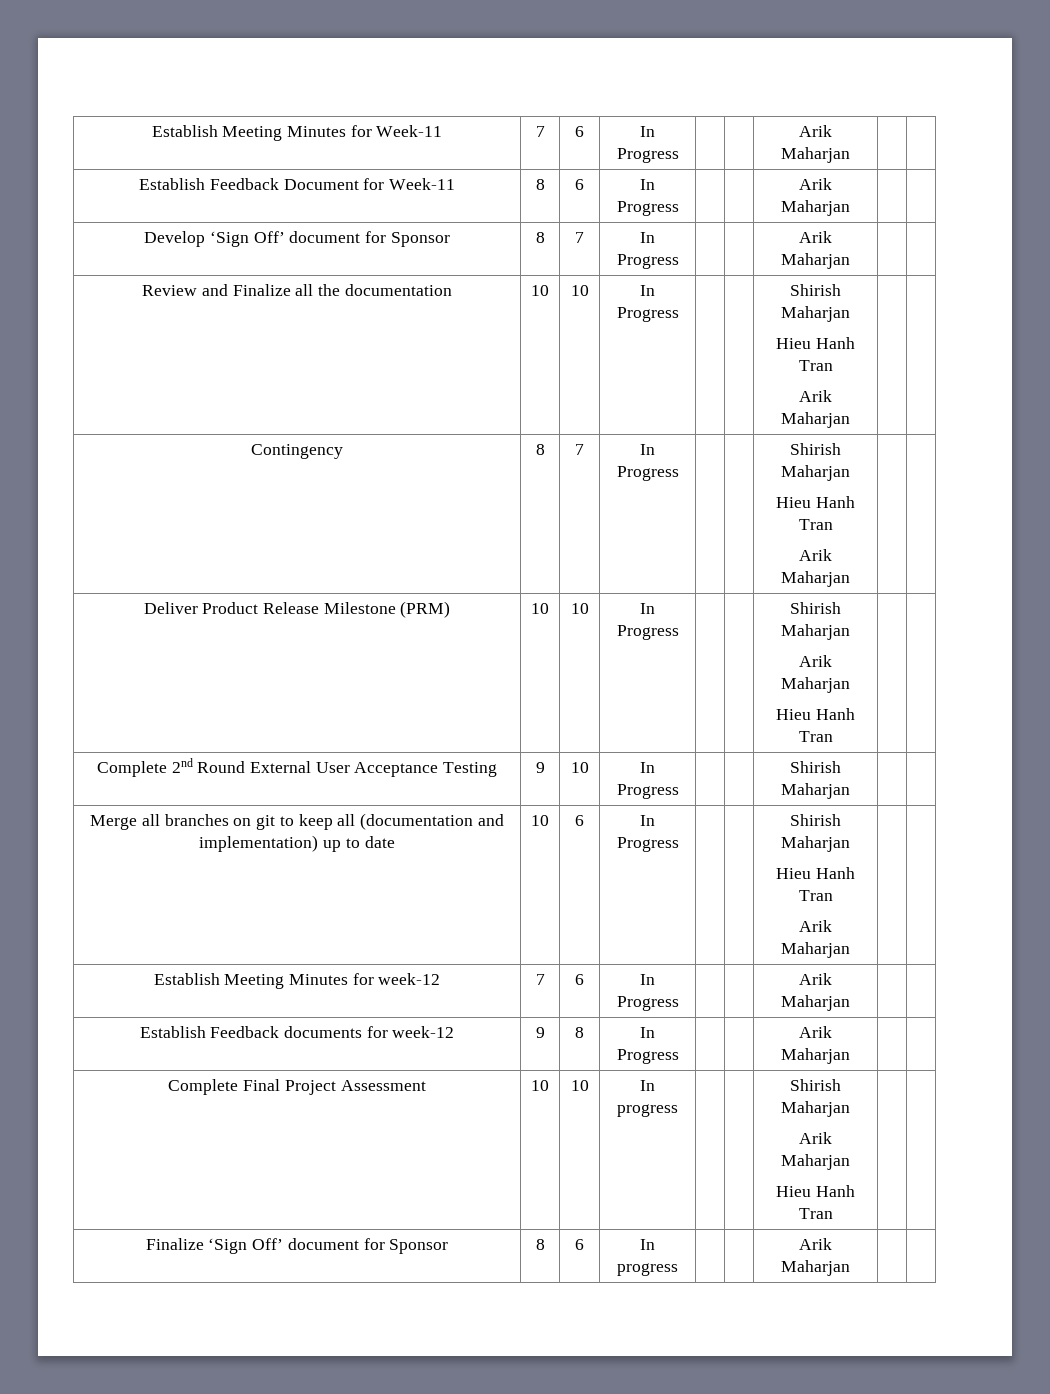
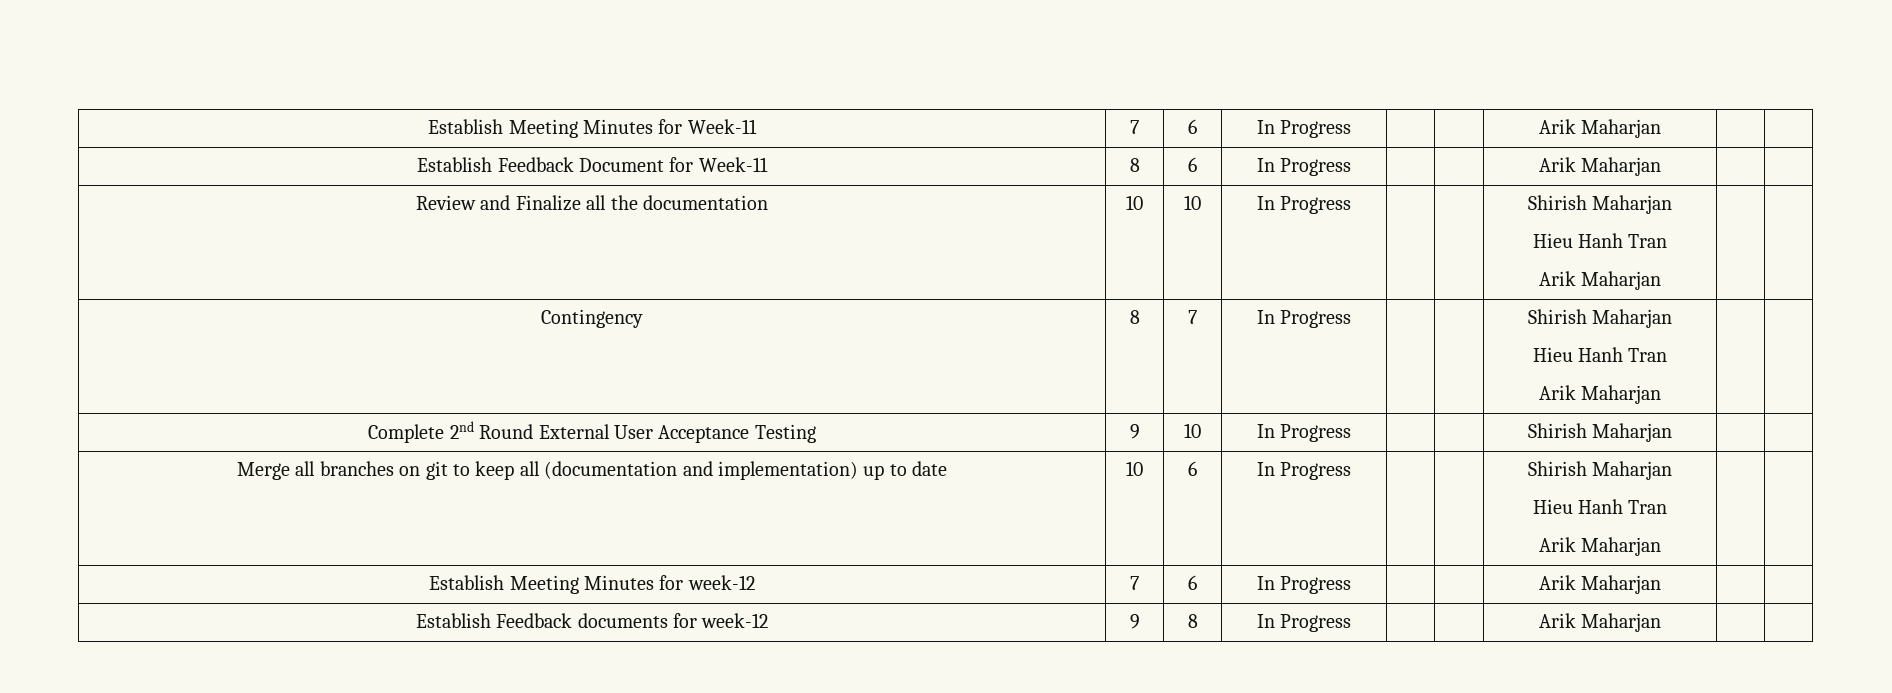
[144,231,450,247] [535,232,545,243] [575,232,584,243] [640,232,655,243] [616,254,679,269] [799,231,832,243] [781,253,850,269] // Develop ‘Sign Off’ document for Sponsor | 8 | 7 | In Progress | | | Arik Maharjan | | -> (1662, 166) none
[143,601,451,618] [531,603,549,614] [570,603,589,614] [640,603,655,614] [616,625,679,640] [790,602,841,614] [781,624,850,640] [799,655,832,667] [781,677,850,693] [776,708,855,720] [798,731,833,742] // Deliver Product Release Milestone (PRM) | 10 | 10 | In Progress | | | Shirish Maharjan // Arik Maharjan // Hieu Hanh Tran | | -> (1662, 394) none
[168,1079,426,1095] [531,1080,549,1091] [570,1080,589,1091] [640,1080,655,1091] [617,1104,678,1117] [790,1079,841,1091] [781,1101,850,1117] [799,1132,832,1144] [781,1154,850,1170] [776,1185,855,1197] [798,1208,833,1219] [145,1238,449,1254] [535,1239,545,1250] [575,1239,584,1250] [640,1239,655,1250] [617,1263,678,1276] [799,1238,832,1250] [781,1260,850,1276] // Complete Final Project Assessment | 10 | 10 | In progress | | | Shirish Maharjan // Arik Maharjan // Hieu Hanh Tran | | // Finalize ‘Sign Off’ document for Sponsor | 8 | 6 | In progress | | | Arik Maharjan | | -> (1662, 622) none

